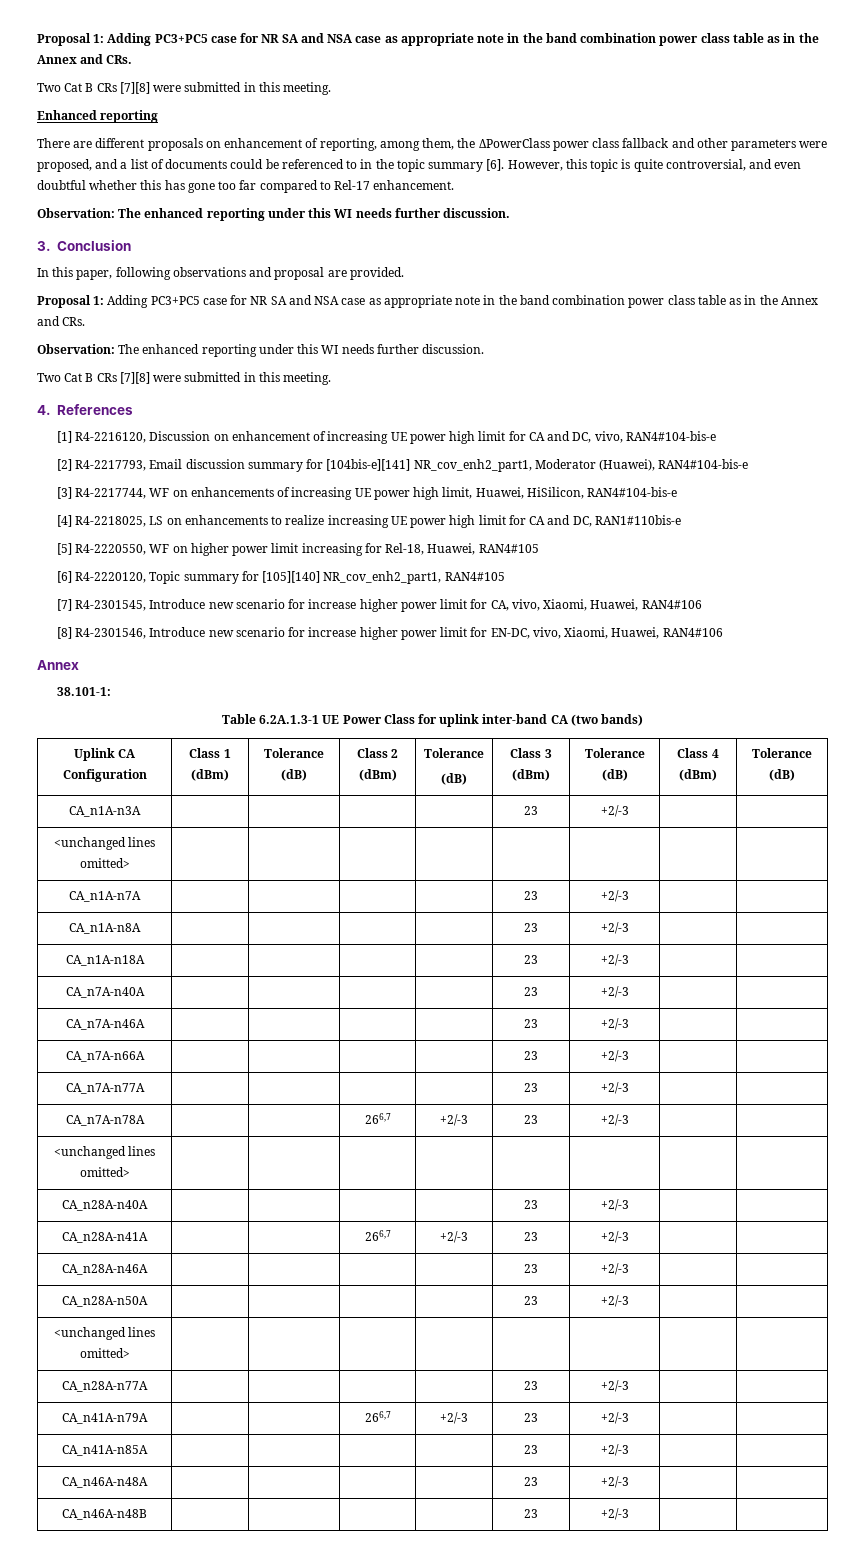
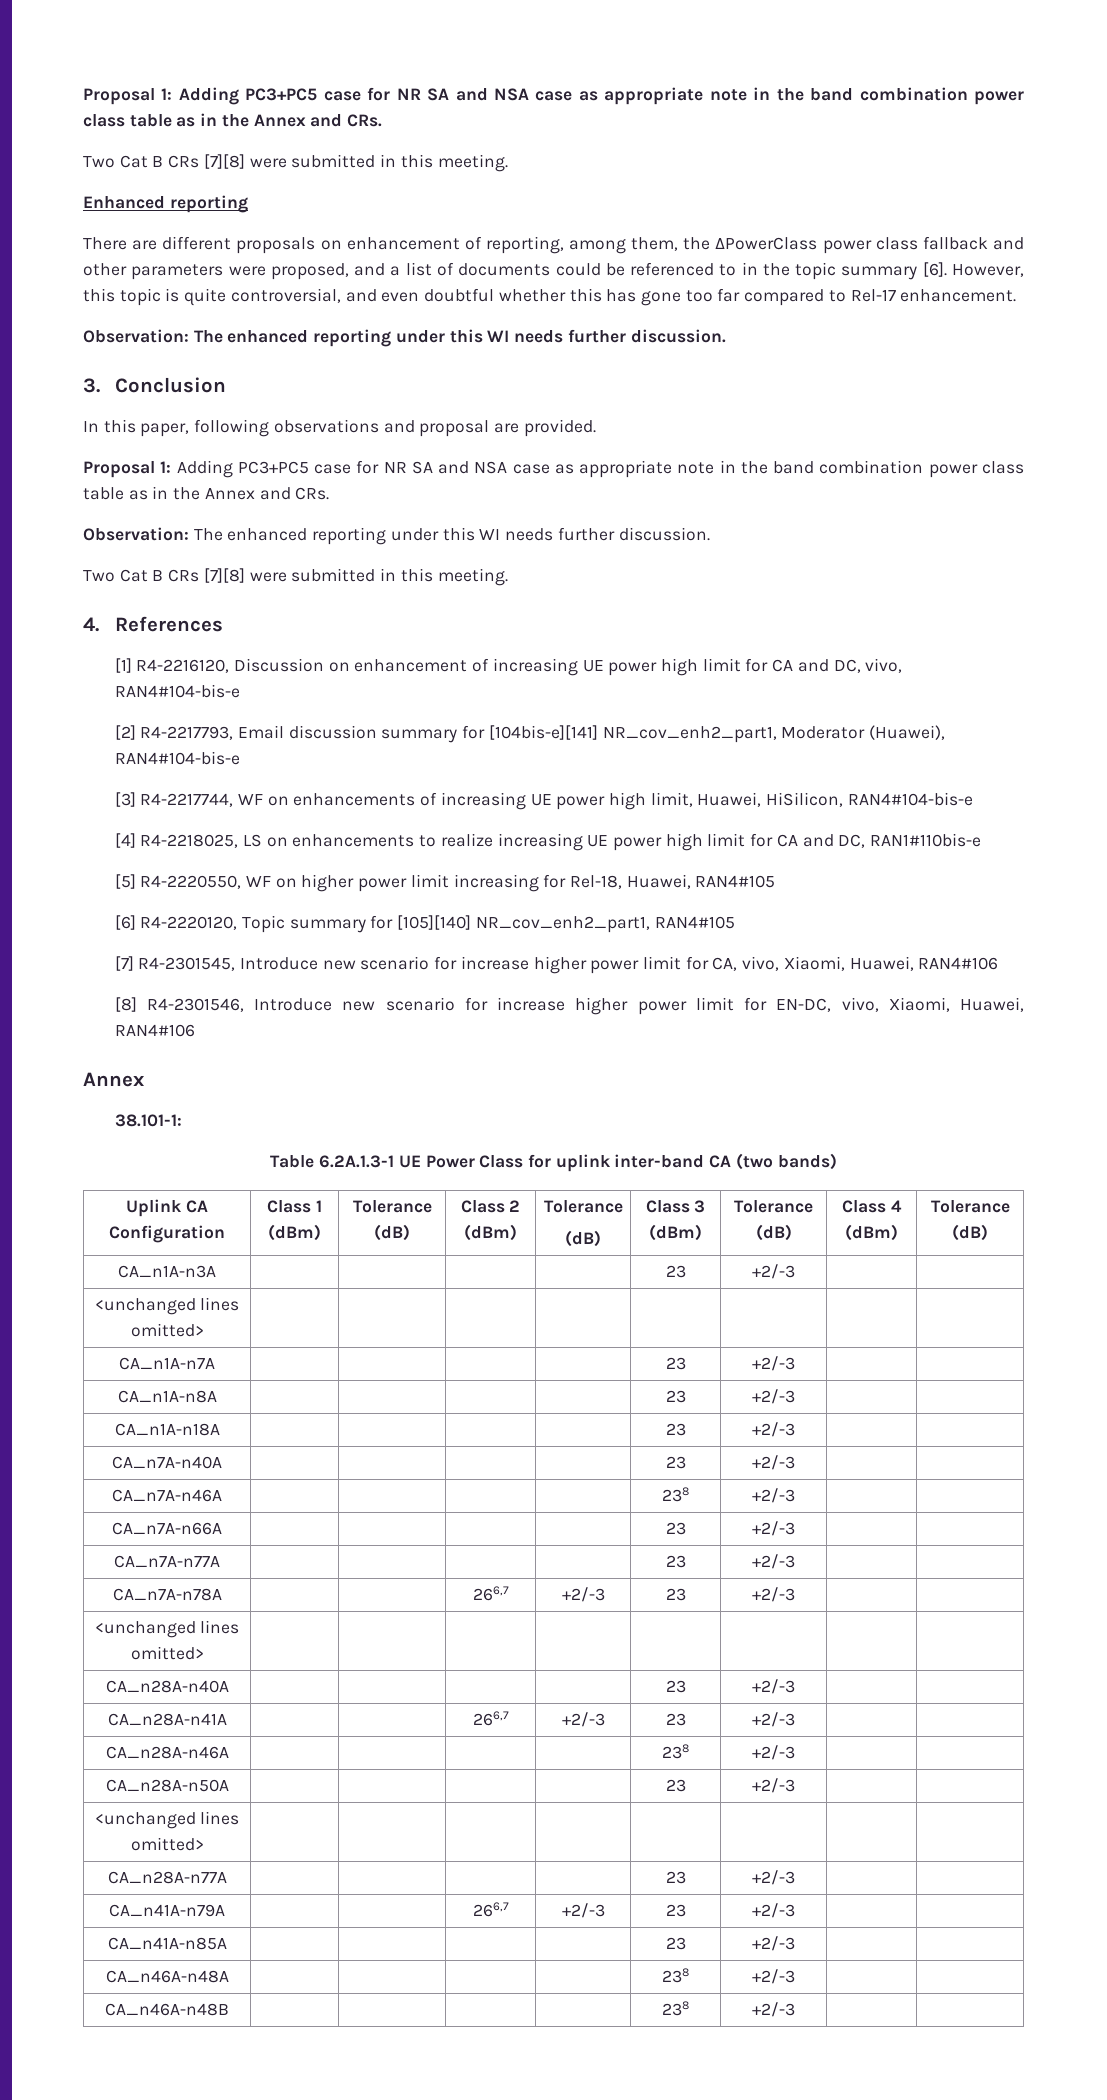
[524,1019,538,1028] 23 -> [662,1487,689,1502] 238
[524,1264,538,1273] 23 -> [662,1744,689,1759] 238
[524,1477,538,1486] 23 -> [662,1968,689,1983] 238
[524,1509,538,1518] 23 -> [662,2001,689,2016] 238

